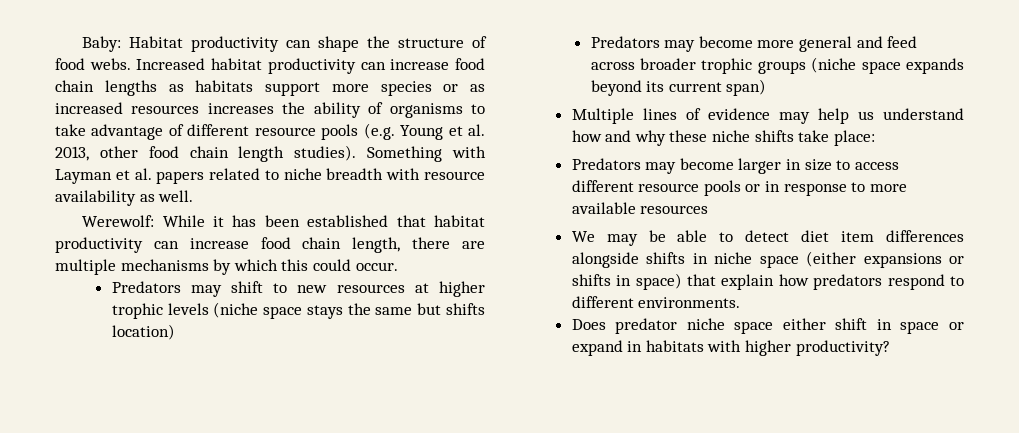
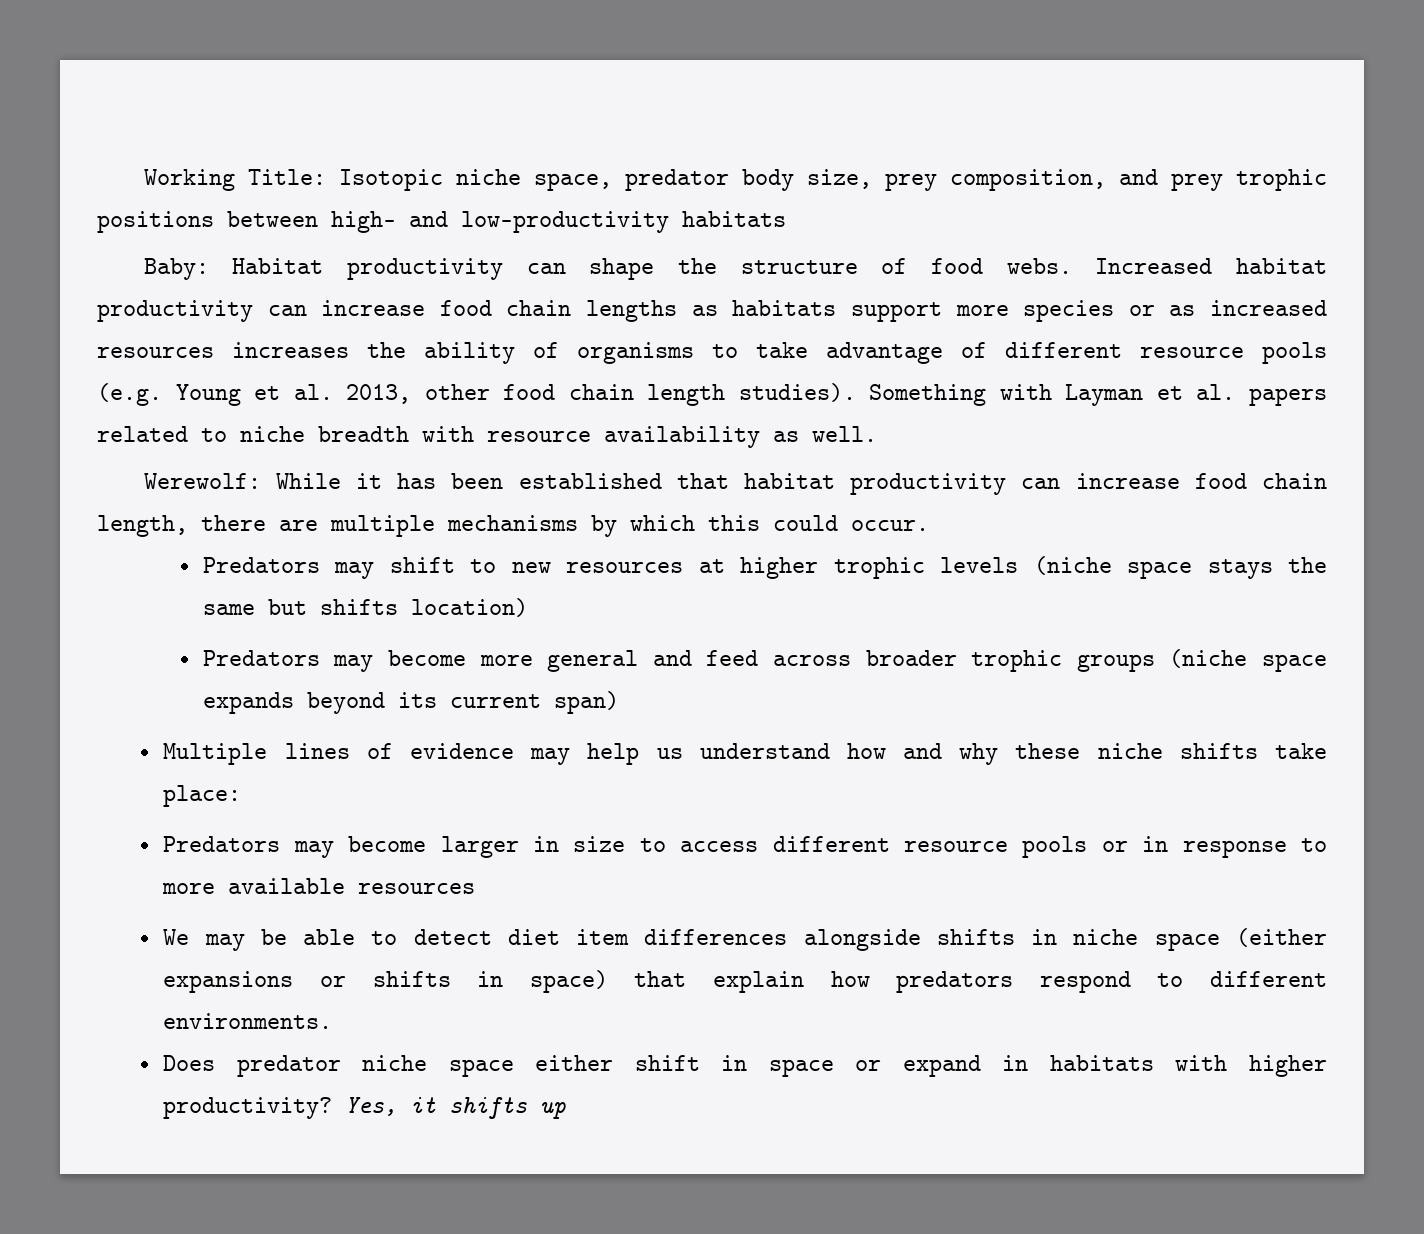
(82, 44) none -> [143,169,1327,191] [97,211,786,233] Working Title: Isotopic niche space, predator body size, prey composition, and prey trophic positions between high- and low-productivity habitats //
(890, 348) none -> [345,1097,567,1119] Yes, it shifts up

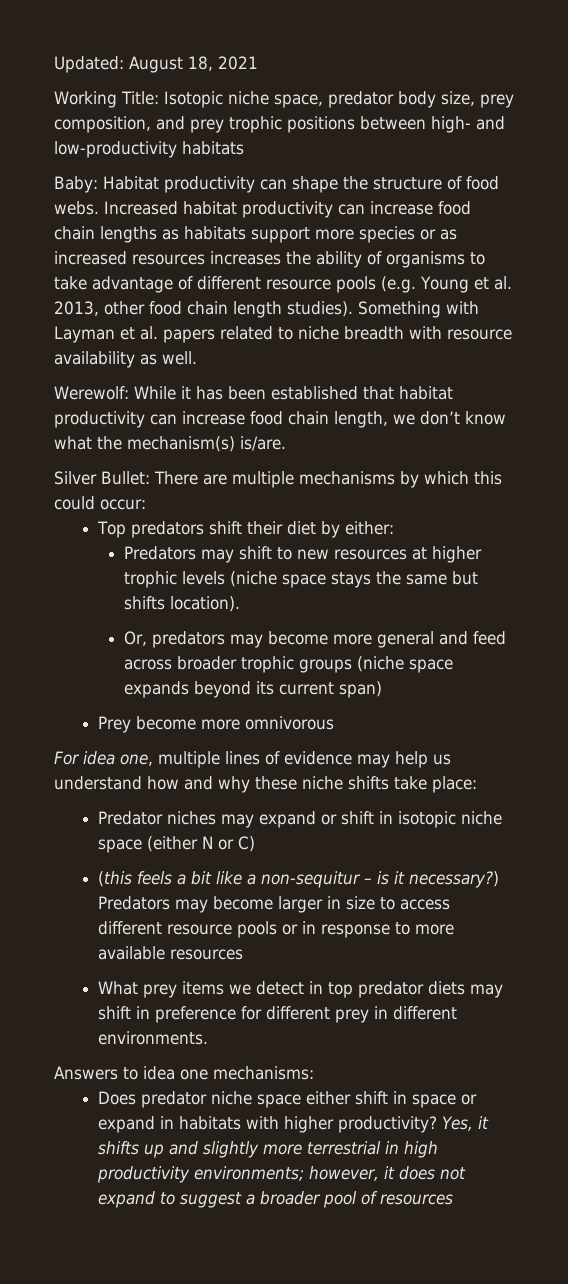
(143, 180) none -> [54,56,258,73] Updated: August 18, 2021 //
[201,515,266,531] there -> [393,411,506,425] [54,436,286,452] [54,471,198,485] we don’t know what the mechanism(s) is/are. // Silver Bullet: There
[851,520,929,531] occur. -> [100,499,146,510] [97,521,395,538] occur: // Top predators shift their diet by either:
[410,598,528,617] [202,650,320,666] location) // Predators -> [170,596,241,612] [124,631,226,648] location). // Or, predators
[163,743,268,765] Multiple -> [98,716,335,733] [54,751,220,768] Prey become more omnivorous // For idea one, multiple
(242, 796) none -> [98,811,503,828] [98,836,256,853] [98,871,500,888] Predator niches may expand or shift in isotopic niche space (either N or C) // (this feels a bit like a non-sequitur – is it necessary?)
[163,928,1327,951] [163,970,1327,993] [163,1013,333,1029] We may be able to detect diet item differences alongside shifts in niche space (either expansions or shifts in space) that explain how predators respond to different environments. -> [98,981,504,998] [98,1006,458,1023] [98,1031,209,1045] [54,1066,314,1080] What prey items we detect in top predator diets may shift in preference for different prey in different environments. // Answers to idea one mechanisms:
(567, 1110) none -> [169,1141,439,1158] [97,1166,467,1183] [98,1191,454,1208] and slightly more terrestrial in high productivity environments; however, it does not expand to suggest a broader pool of resources

